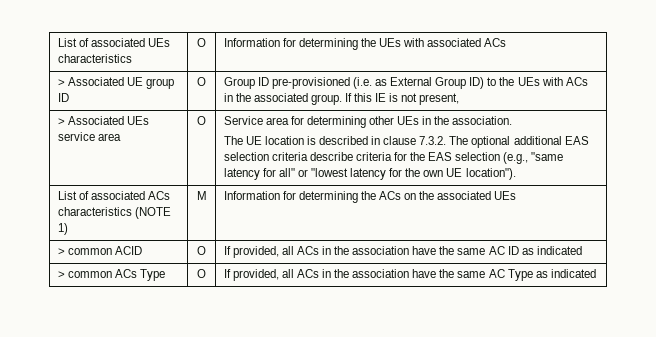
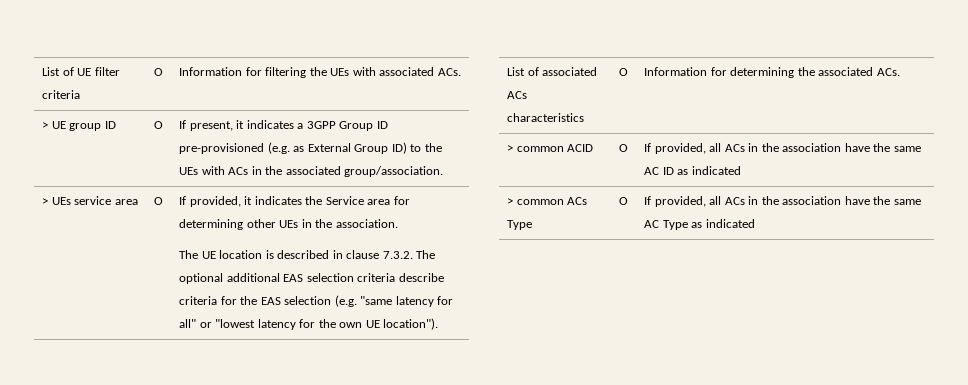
[57,38,170,47] [57,54,132,63] [197,38,206,47] [223,38,358,50] List of associated UEs characteristics | O | Information for determining -> [42,67,120,76] [42,90,81,99] [154,68,163,76] [179,67,307,78] List of UE filter criteria | O | Information for filtering
[484,38,507,47] [57,77,124,86] ACs // > Associated -> [437,68,461,76] [42,122,49,129] ACs. // >
(206, 81) none -> [179,120,336,131] If present, it indicates a 3GPP
[352,77,372,89] (i.e. -> [267,142,290,154] (e.g.
[310,93,460,105] [57,116,124,125] group. If this IE is not present, // > Associated -> [344,166,444,177] [42,198,49,205] group/association. // >
(206, 120) none -> [179,196,323,207] If provided, it indicates the
[503,152,529,164] (e.g., -> [334,295,357,307] (e.g.
[134,207,171,219] [57,223,68,235] [196,191,207,200] [223,191,517,203] (NOTE 1) | M | Information for determining the ACs on the associated UEs -> [619,68,628,76] [644,67,900,78] | O | Information for determining the associated ACs.

